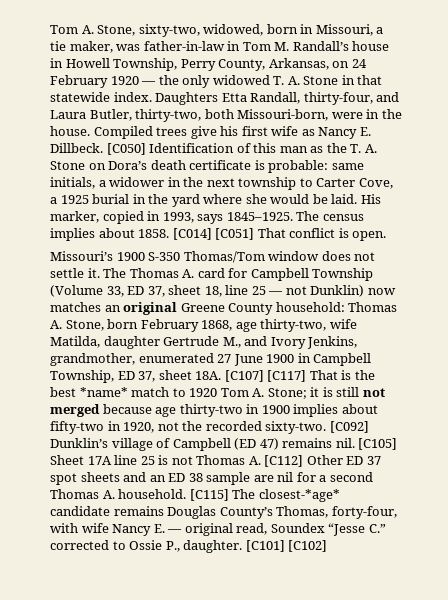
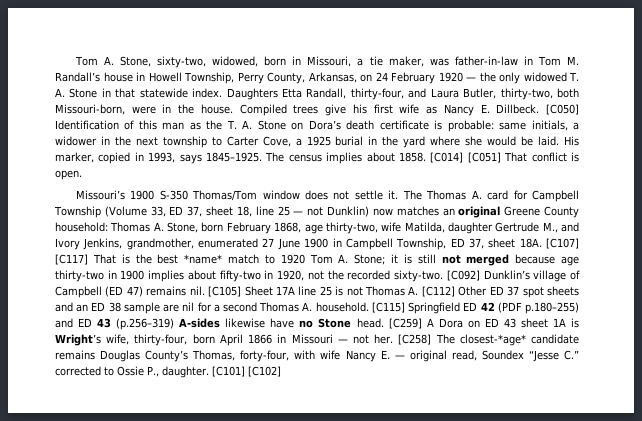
(229, 495) none -> [408,302,579,314] [55,318,579,330] [55,334,432,346] Springfield ED 42 (PDF p.180–255) and ED 43 (p.256–319) A-sides likewise have no Stone head. [C259] A Dora on ED 43 sheet 1A is Wright’s wife, thirty-four, born April 1866 in Missouri — not her. [C258]

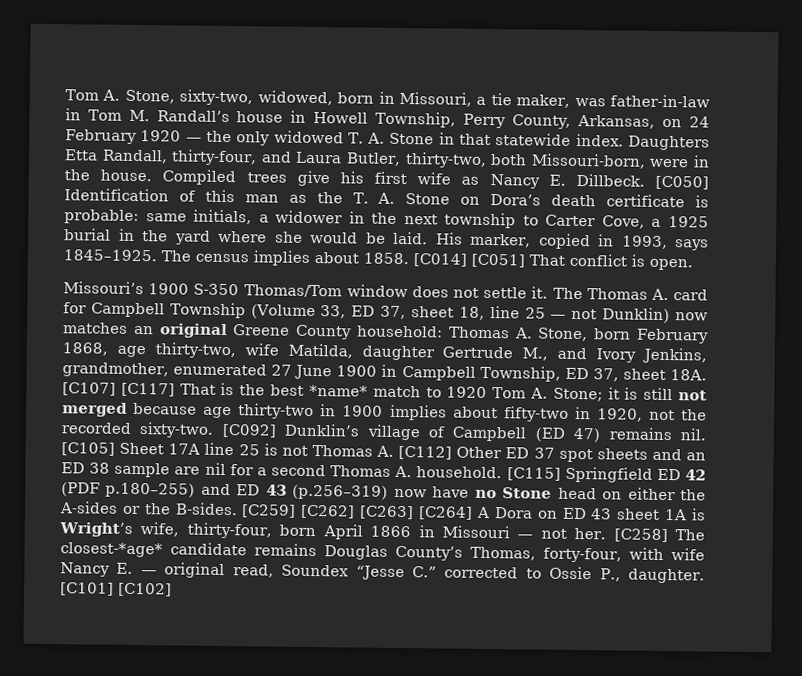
[179,318,266,328] A-sides likewise -> [393,488,427,498] now
[356,318,422,329] head. [C259] -> [557,487,706,501] [59,501,474,520] head on either the A-sides or the B-sides. [C259] [C262] [C263] [C264]

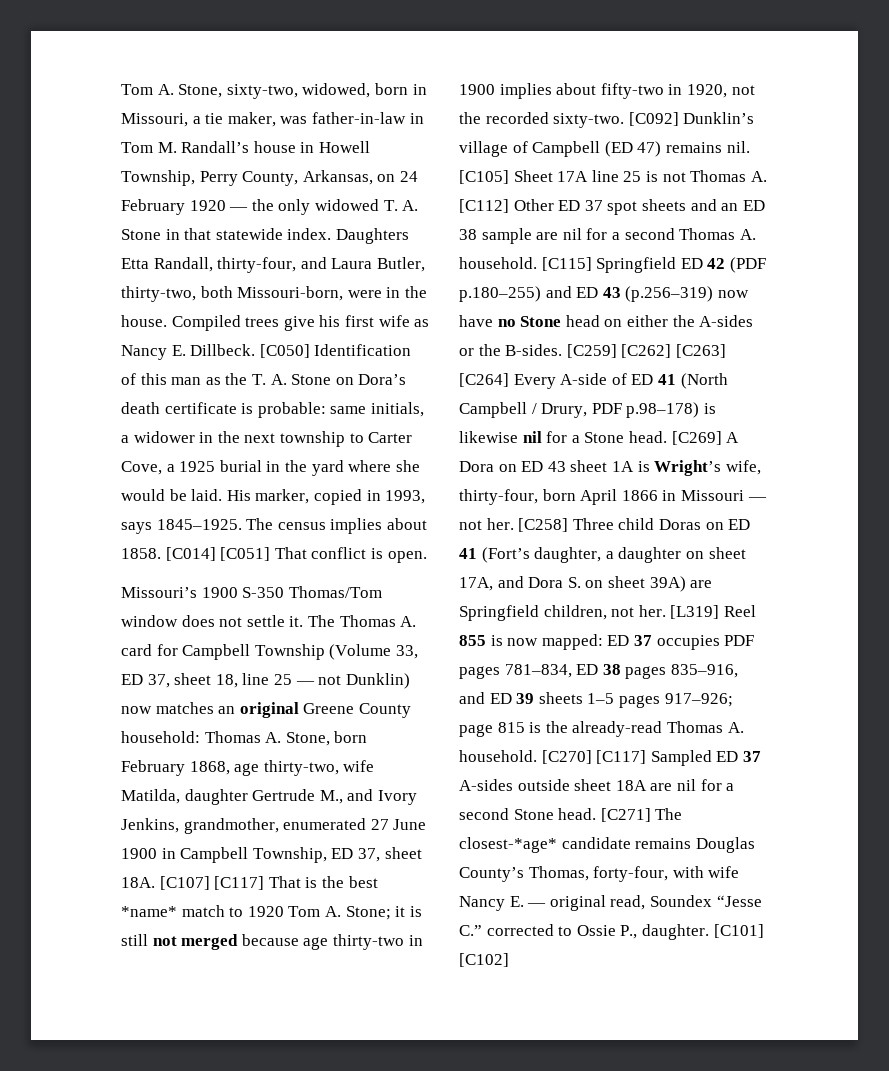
(474, 513) none -> [513,373,728,389] [459,402,716,418] [459,431,722,445] Every A-side of ED 41 (North Campbell / Drury, PDF p.98–178) is likewise nil for a Stone head. [C269]
(668, 535) none -> [572,518,751,530] [459,547,746,563] [459,576,713,592] [459,605,756,621] [459,634,755,650] [459,664,738,679] [459,692,733,708] [459,721,744,737] [459,750,761,766] [459,779,735,791] [459,808,651,822] Three child Doras on ED 41 (Fort’s daughter, a daughter on sheet 17A, and Dora S. on sheet 39A) are Springfield children, not her. [L319] Reel 855 is now mapped: ED 37 occupies PDF pages 781–834, ED 38 pages 835–916, and ED 39 sheets 1–5 pages 917–926; page 815 is the already-read Thomas A. household. [C270] [C117] Sampled ED 37 A-sides outside sheet 18A are nil for a second Stone head. [C271]

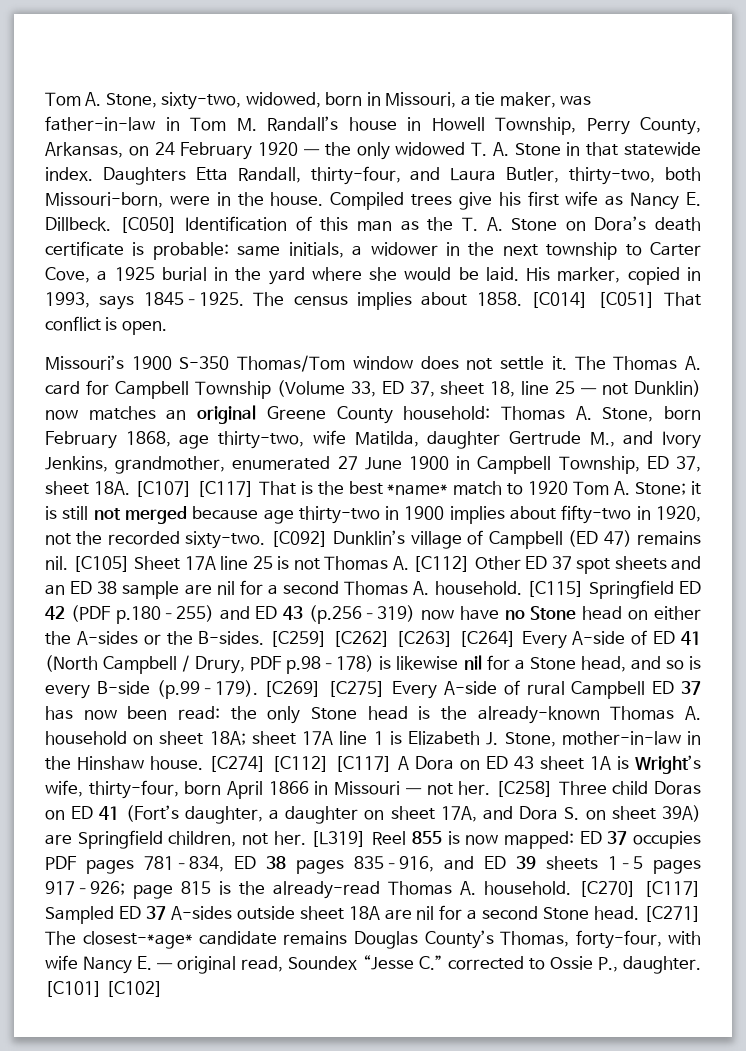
[628,431,722,445] head. [C269] -> [580,656,702,672] [45,680,702,699] [45,706,701,724] [45,731,701,747] [45,756,392,772] head, and so is every B-side (p.99–179). [C269] [C275] Every A-side of rural Campbell ED 37 has now been read: the only Stone head is the already-known Thomas A. household on sheet 18A; sheet 17A line 1 is Elizabeth J. Stone, mother-in-law in the Hinshaw house. [C274] [C112] [C117]

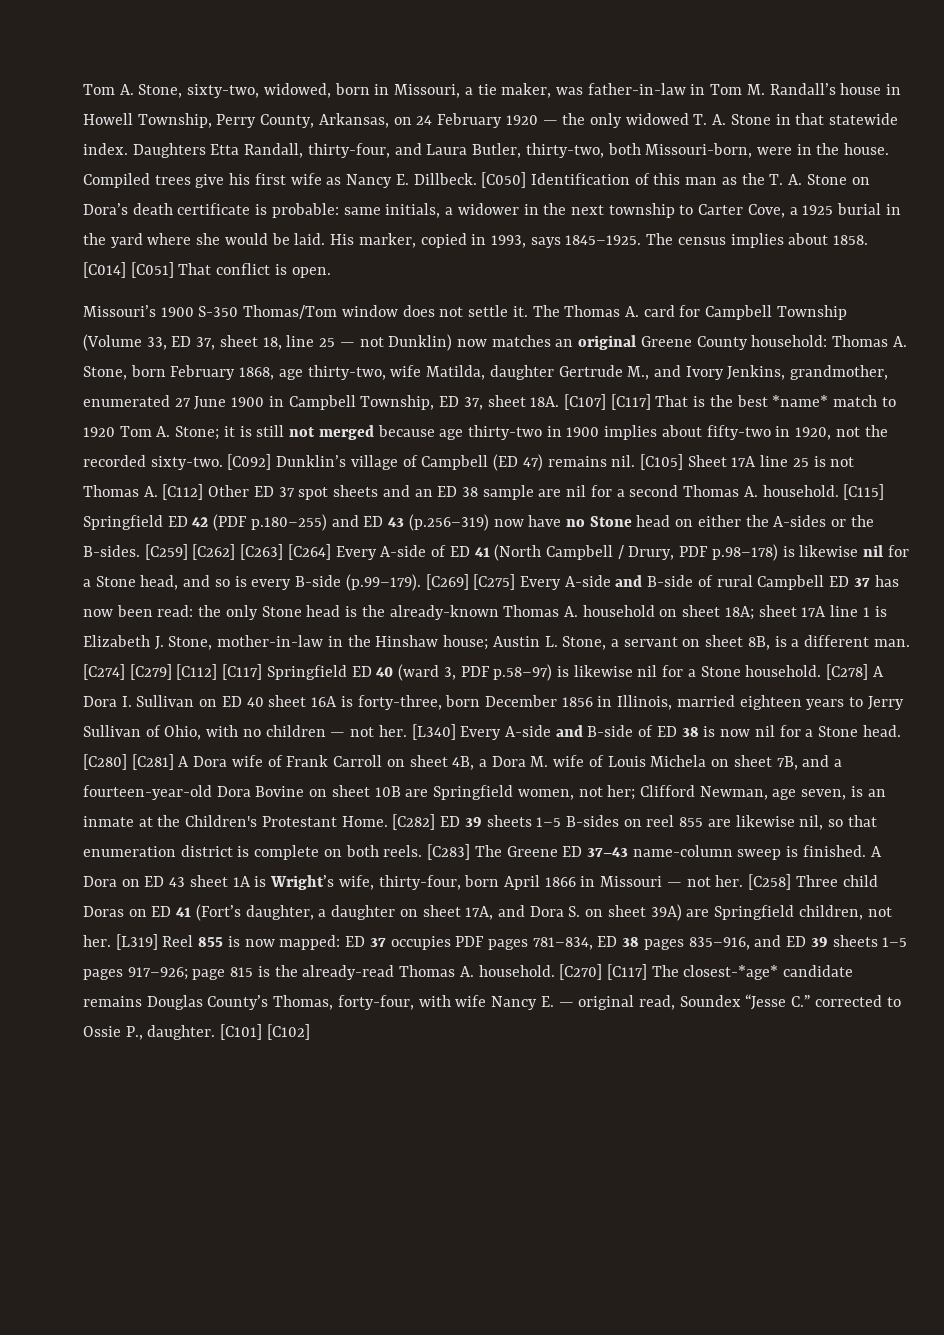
(497, 688) none -> [615,575,694,587] and B-side
[150,756,392,772] house. [C274] [C112] [C117] -> [443,635,910,650] [83,664,884,681] [83,695,904,710] [83,724,901,740] [83,754,842,770] [83,785,886,800] [83,814,877,830] [83,844,866,860] house; Austin L. Stone, a servant on sheet 8B, is a different man. [C274] [C279] [C112] [C117] Springfield ED 40 (ward 3, PDF p.58–97) is likewise nil for a Stone household. [C278] A Dora I. Sullivan on ED 40 sheet 16A is forty-three, born December 1856 in Illinois, married eighteen years to Jerry Sullivan of Ohio, with no children — not her. [L340] Every A-side and B-side of ED 38 is now nil for a Stone head. [C280] [C281] A Dora wife of Frank Carroll on sheet 4B, a Dora M. wife of Louis Michela on sheet 7B, and a fourteen-year-old Dora Bovine on sheet 10B are Springfield women, not her; Clifford Newman, age seven, is an inmate at the Children's Protestant Home. [C282] ED 39 sheets 1–5 B-sides on reel 855 are likewise nil, so that enumeration district is complete on both reels. [C283] The Greene ED 37–43 name-column sweep is finished.
[45,905,702,924] Sampled ED 37 A-sides outside sheet 18A are nil for a second Stone head. [C271] -> (647, 972) none

